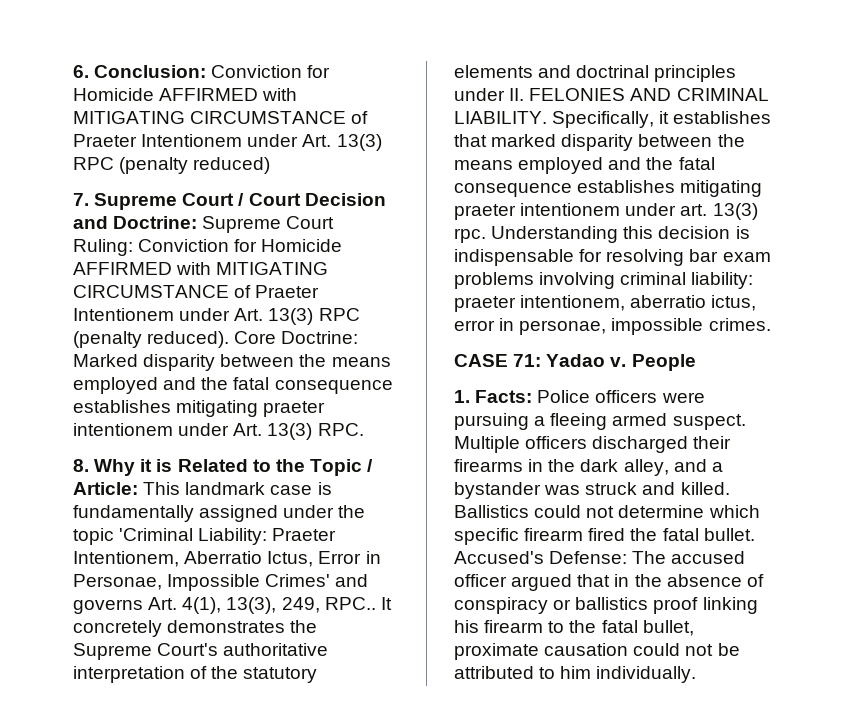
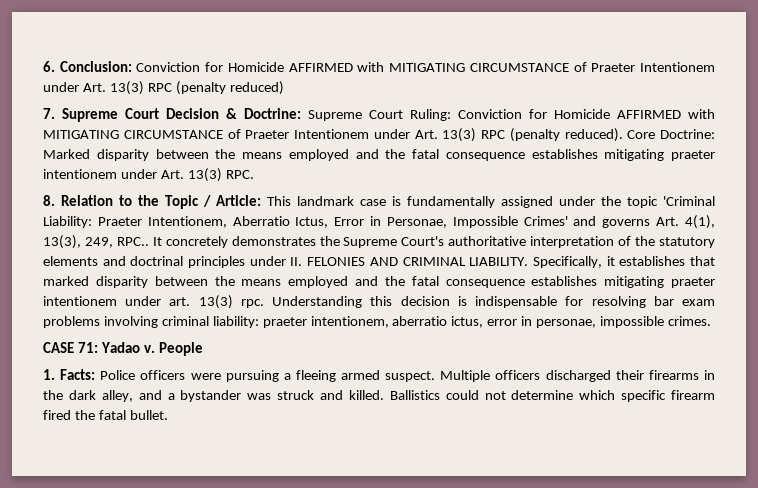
[238,193,386,206] [73,216,108,229] / Court Decision and -> [166,108,237,119] Decision &
[94,459,248,476] Why it is Related -> [61,195,113,206] Relation
[454,551,746,564] [454,574,764,591] [454,597,758,614] [454,620,694,636] [454,643,740,660] [454,666,697,683] Accused's Defense: The accused officer argued that in the absence of conspiracy or ballistics proof linking his firearm to the fatal bullet, proximate causation could not be attributed to him individually. -> (168, 415) none

